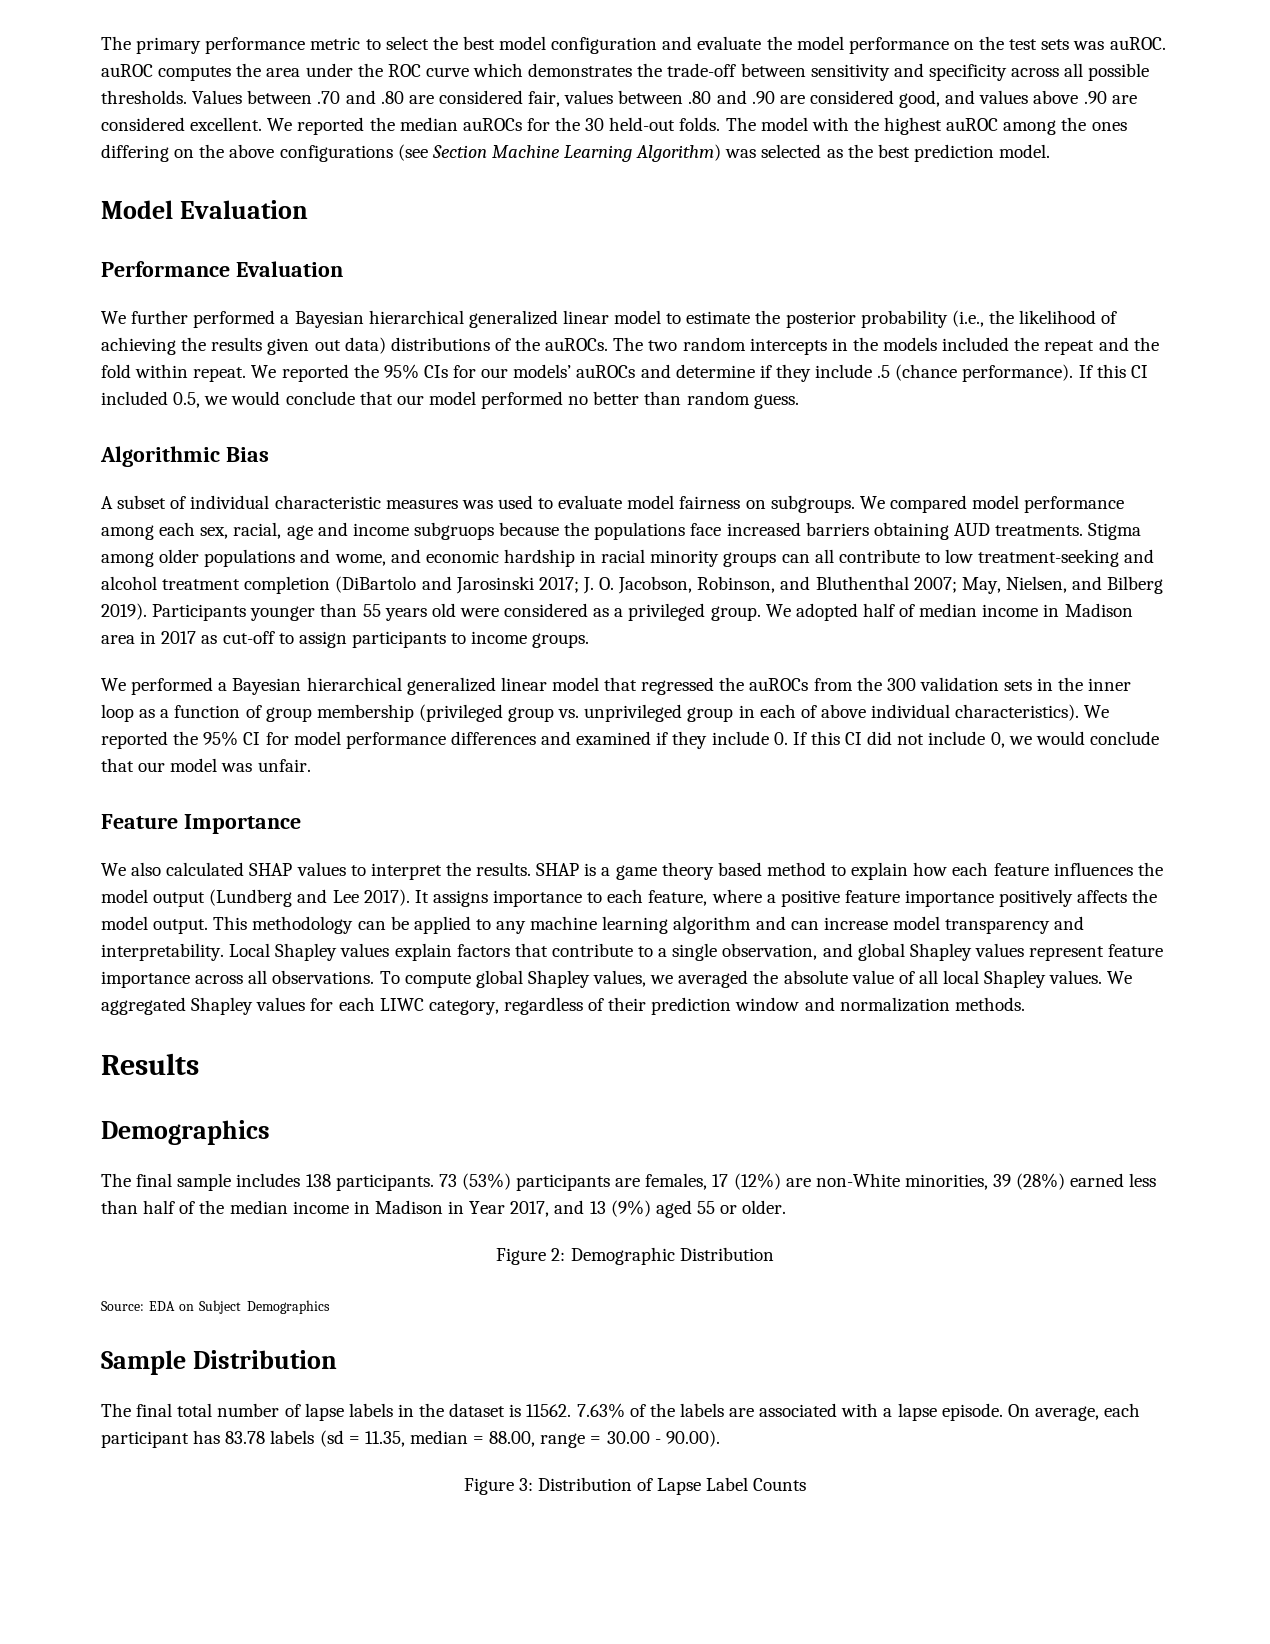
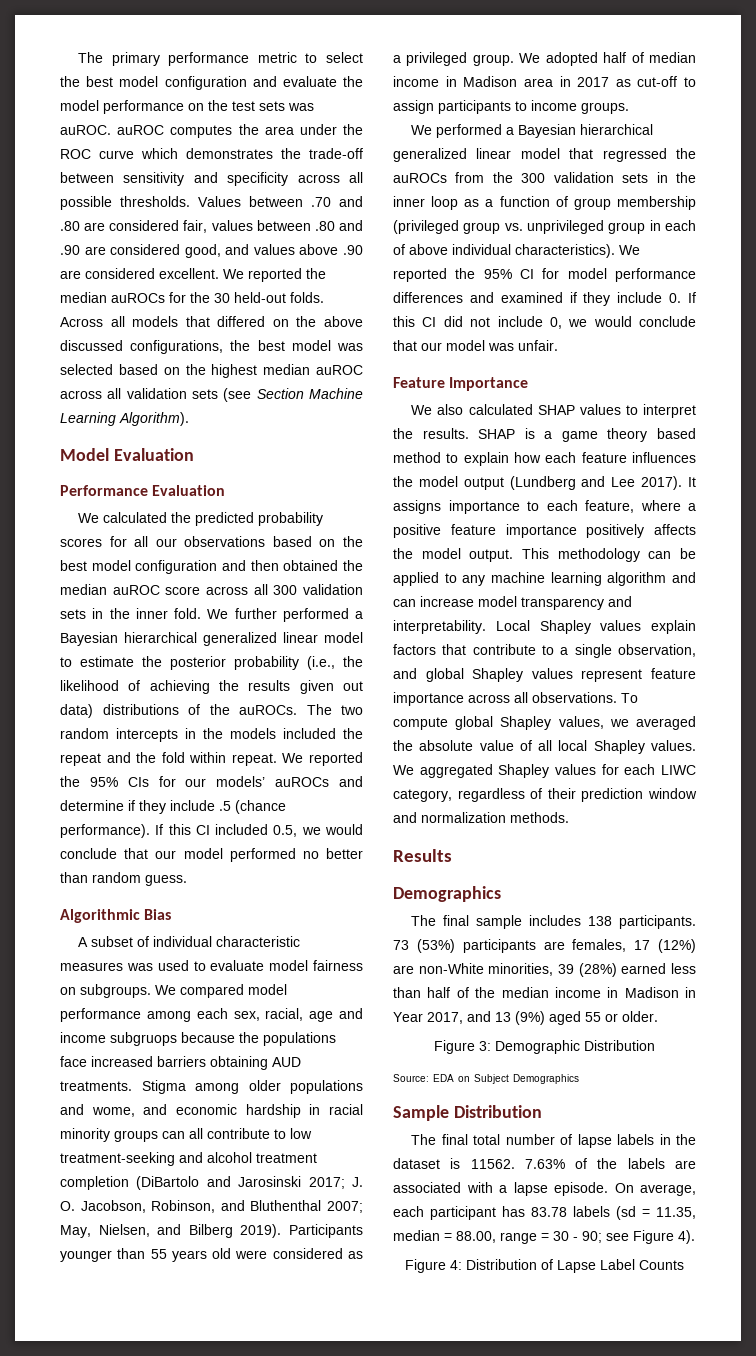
[725,117,1127,135] [101,144,1051,162] The model with the highest auROC among the ones differing on the above configurations (see Section Machine Learning Algorithm) was selected as the best prediction model. -> [60,316,363,327] [60,340,363,354] [60,364,363,378] [60,388,363,402] [60,412,189,426] Across all models that differed on the above discussed configurations, the best model was selected based on the highest median auROC across all validation sets (see Section Machine Learning Algorithm).
(126, 317) none -> [103,512,324,526] [60,536,363,547] [60,560,363,574] [60,584,363,595] [60,608,229,619] calculated the predicted probability scores for all our observations based on the best model configuration and then obtained the median auROC score across all 300 validation sets in the inner fold. We
[551,1248,566,1261] 2: -> [479,1041,491,1051] 3:
[606,1430,720,1447] [463,1478,533,1495] 30.00 - 90.00). // Figure 3: -> [553,1230,695,1244] [405,1259,462,1273] 30 - 90; see Figure 4). // Figure 4:

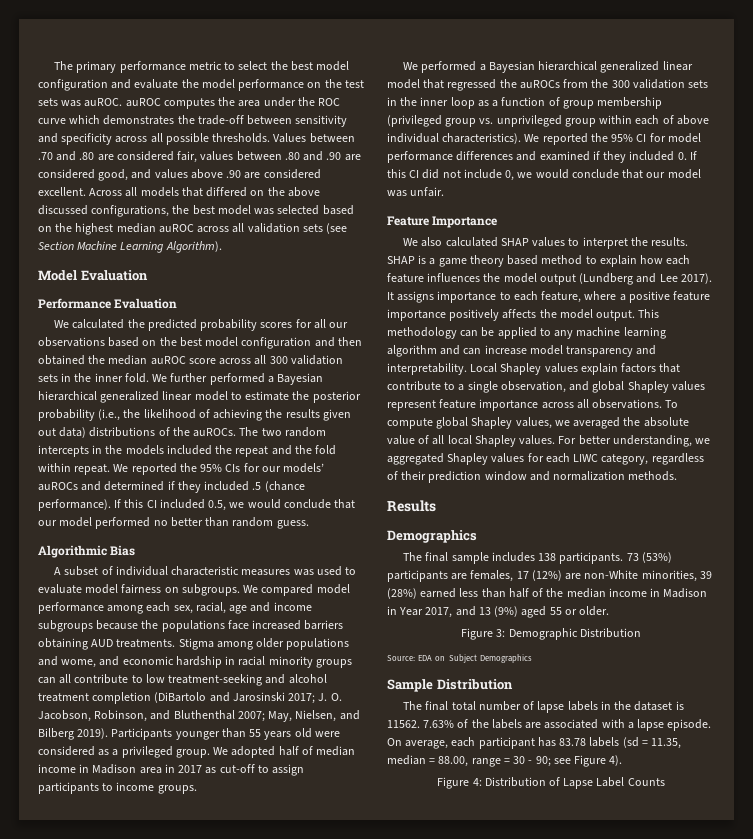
[223,268,326,282] [60,292,324,303] We reported the median auROCs for the 30 held-out folds. -> (86, 191) none
[60,800,215,814] determine if they include -> [104,481,250,493] determined if they included
[110,1032,177,1046] subgruops -> [38,620,93,632] subgroups
[649,220,661,231] in -> [599,115,633,124] within
[617,292,663,303] include -> [629,151,675,161] included
[393,765,414,775] We -> [558,435,711,447] For better understanding, we

